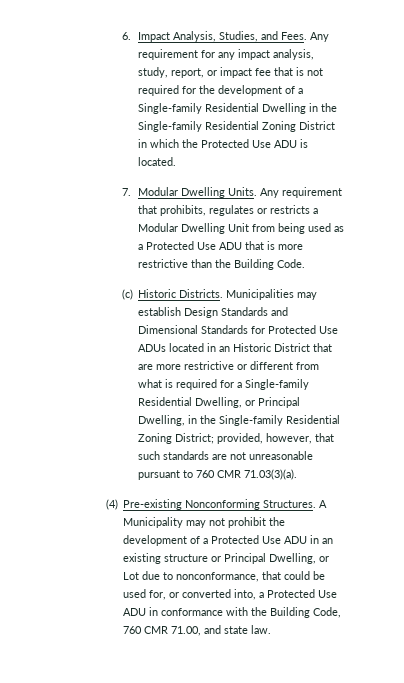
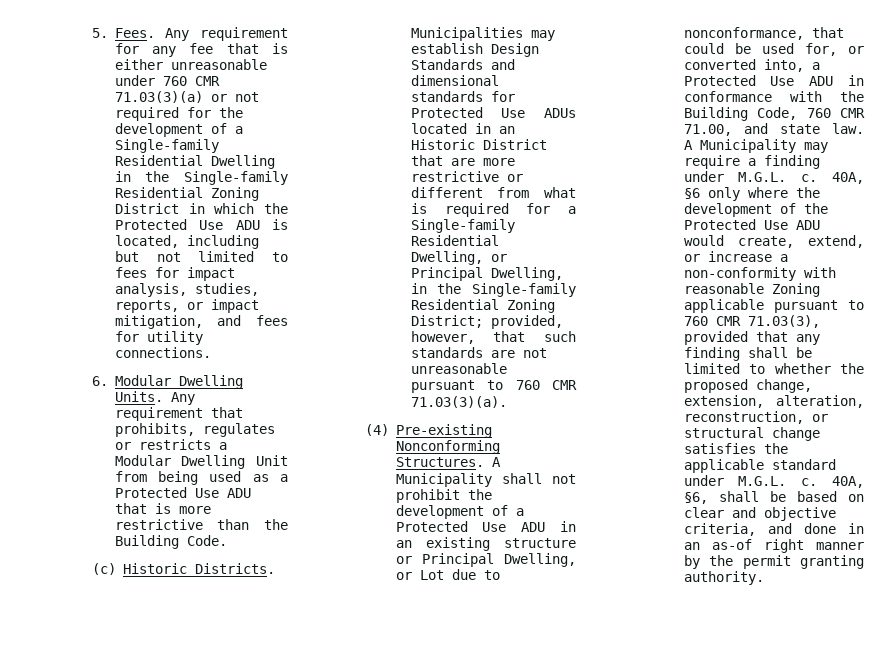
[121,31,278,42] 6. Impact Analysis, Studies, and -> [92,28,109,38] 5.
[237,49,314,60] [137,67,304,78] impact analysis, study, report, or impact fee that is -> [189,43,288,54] [114,59,267,70] [114,75,220,86] [114,91,227,103] fee that is either unreasonable under 760 CMR 71.03(3)(a) or
[137,157,176,166] [121,188,131,196] located. // 7. -> [114,235,259,249] [114,251,288,262] [114,267,235,281] [114,283,259,297] [114,299,259,313] [114,315,288,329] [114,331,203,345] [114,347,211,358] [92,376,109,386] located, including but not limited to fees for impact analysis, studies, reports, or impact mitigation, and fees for utility connections. // 6.
[138,325,249,334] Dimensional Standards -> [410,75,499,86] [410,91,483,102] dimensional standards
[186,520,207,528] may -> [501,473,542,484] shall
(272, 629) none -> [683,139,828,153] [683,155,820,169] [683,171,864,184] [683,187,820,201] [683,203,828,217] [683,219,820,230] [683,235,864,248] [683,251,788,262] [683,267,836,281] [683,283,820,297] [683,299,864,313] [683,315,820,328] [683,331,820,345] [683,347,812,361] [683,363,864,374] [683,379,812,393] [683,395,864,408] [683,411,828,424] [683,427,820,441] [683,443,788,454] [683,459,836,473] [683,475,864,488] [683,491,864,504] [683,507,836,521] [683,523,864,536] [683,539,864,553] [683,555,864,569] [683,571,764,585] A Municipality may require a finding under M.G.L. c. 40A, §6 only where the development of the Protected Use ADU would create, extend, or increase a non-conformity with reasonable Zoning applicable pursuant to 760 CMR 71.03(3), provided that any finding shall be limited to whether the proposed change, extension, alteration, reconstruction, or structural change satisfies the applicable standard under M.G.L. c. 40A, §6, shall be based on clear and objective criteria, and done in an as-of right manner by the permit granting authority.

